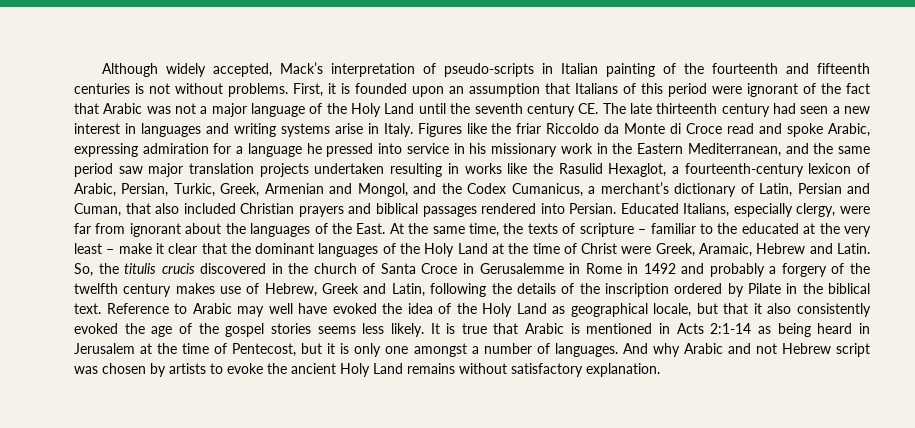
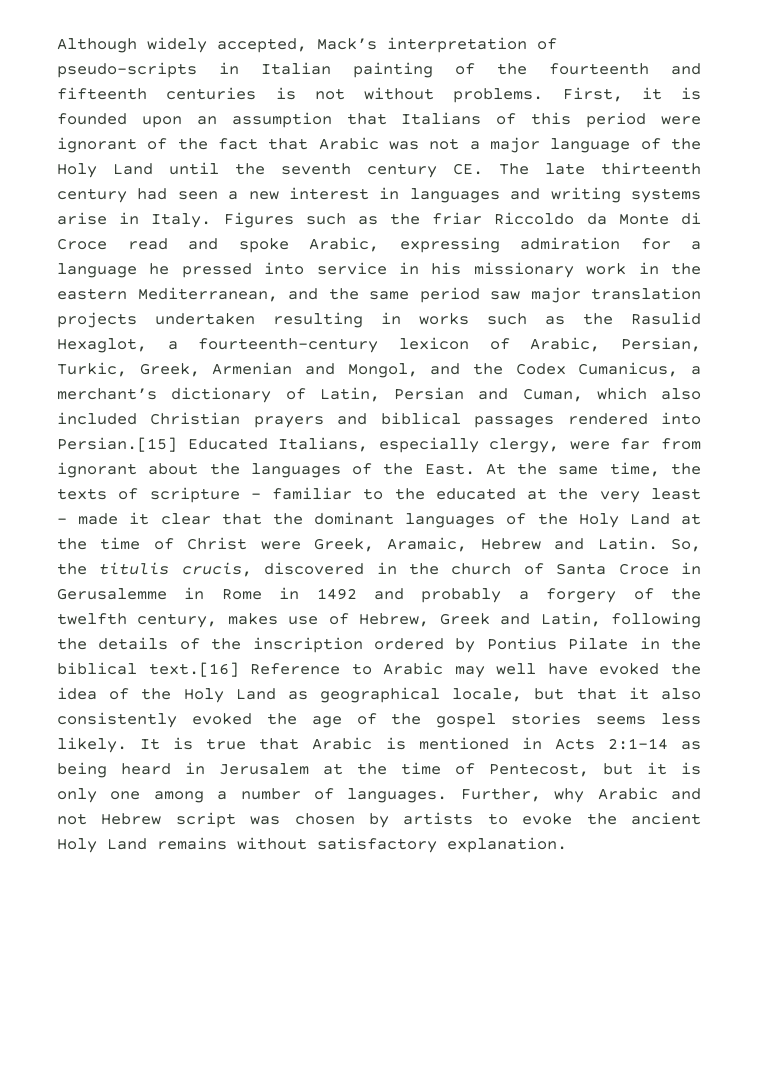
[466,123,487,134] like -> [305,213,378,225] such as
[637,143,684,154] Eastern -> [57,288,127,300] eastern
[507,163,528,174] like -> [487,313,565,325] such as
[125,203,151,214] that -> [596,387,647,400] which
[569,203,617,214] Persian. -> [57,437,177,452] Persian.[15]
[118,243,152,254] make -> [78,513,119,525] made
[161,263,195,274] crucis -> [181,562,252,577] crucis,
[123,283,172,297] century -> [137,613,218,628] century,
(744, 290) none -> [486,637,557,650] Pontius
[74,303,101,314] text. -> [148,662,239,677] text.[16]
[413,343,467,357] amongst -> [153,791,204,803] among
[622,343,648,354] And -> [460,788,541,802] Further,

